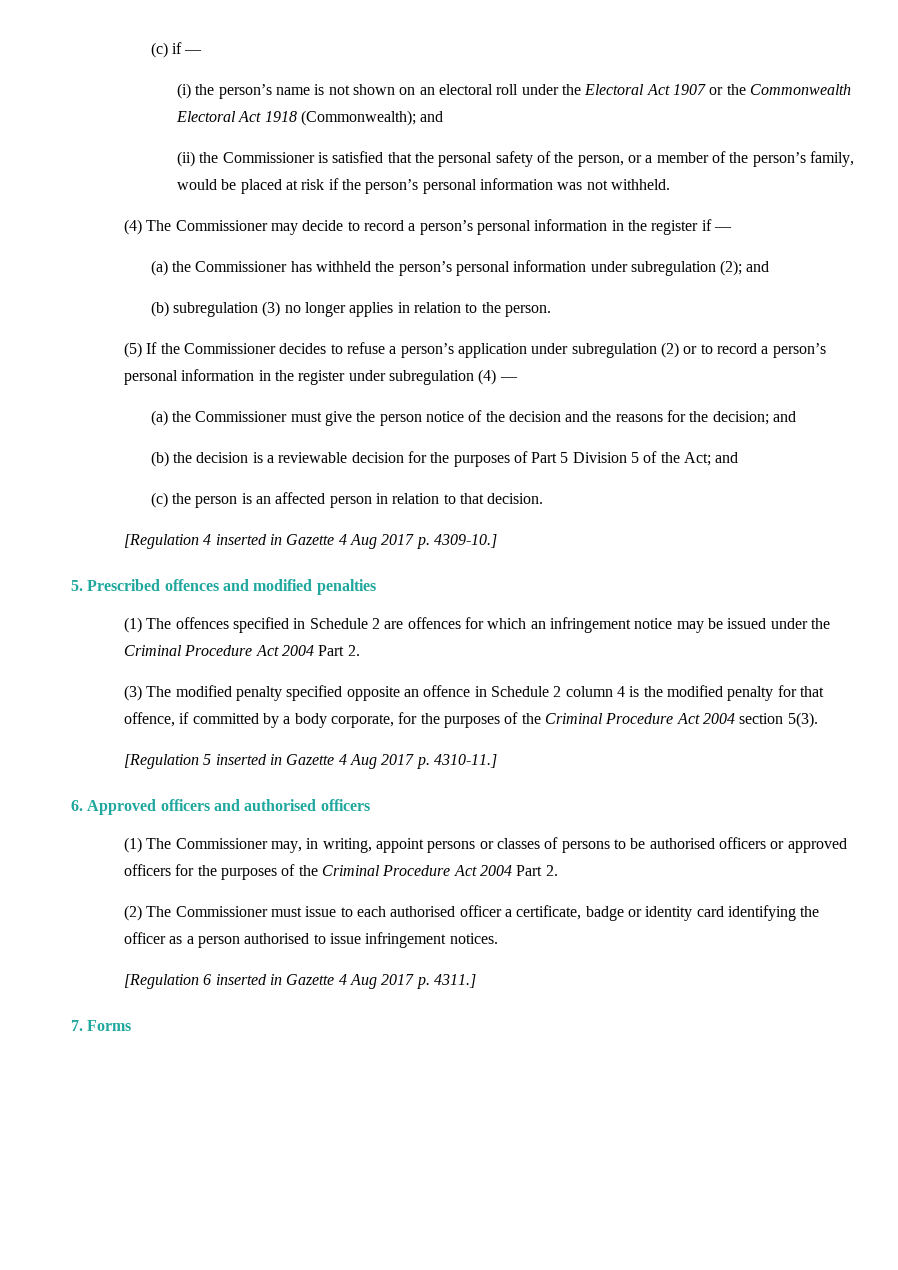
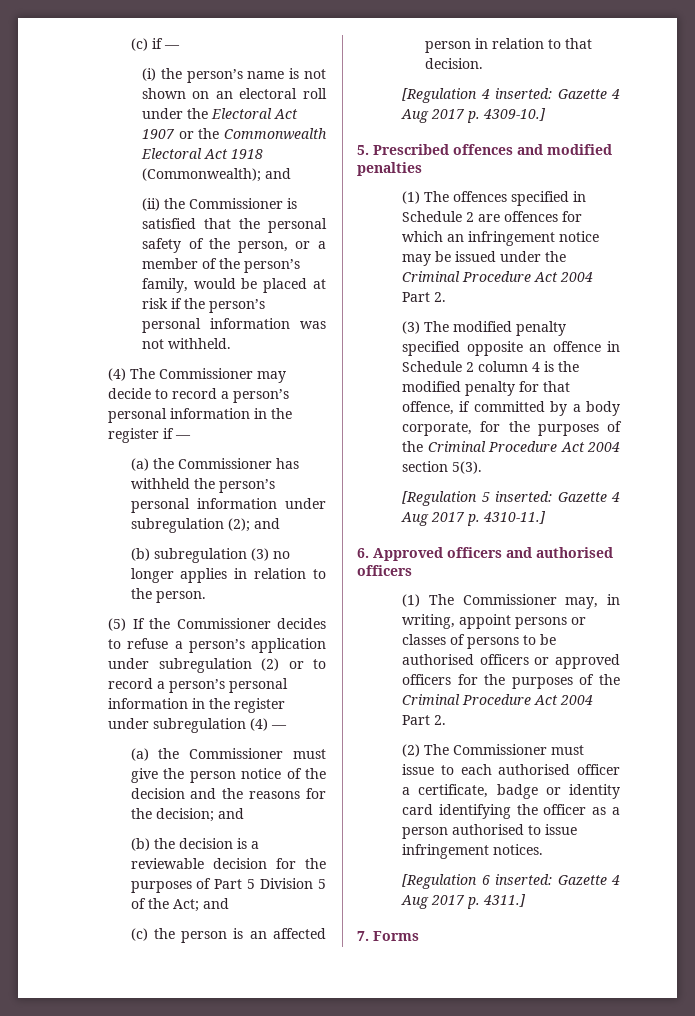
[215,534,283,545] inserted in -> [495,88,553,99] inserted:
[215,754,283,765] inserted in -> [495,491,553,502] inserted:
[215,974,283,985] inserted in -> [495,874,553,885] inserted:

